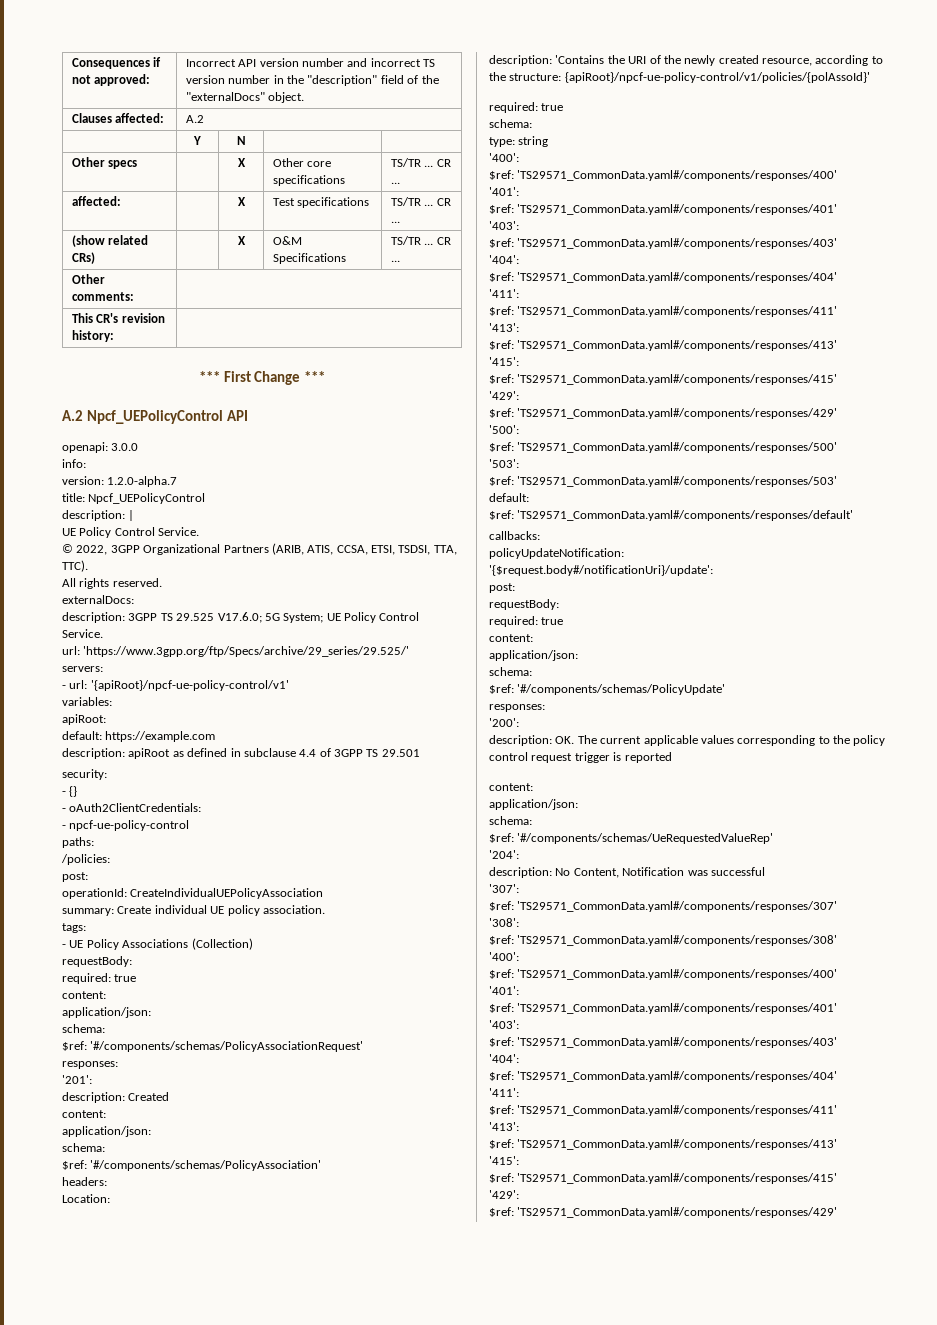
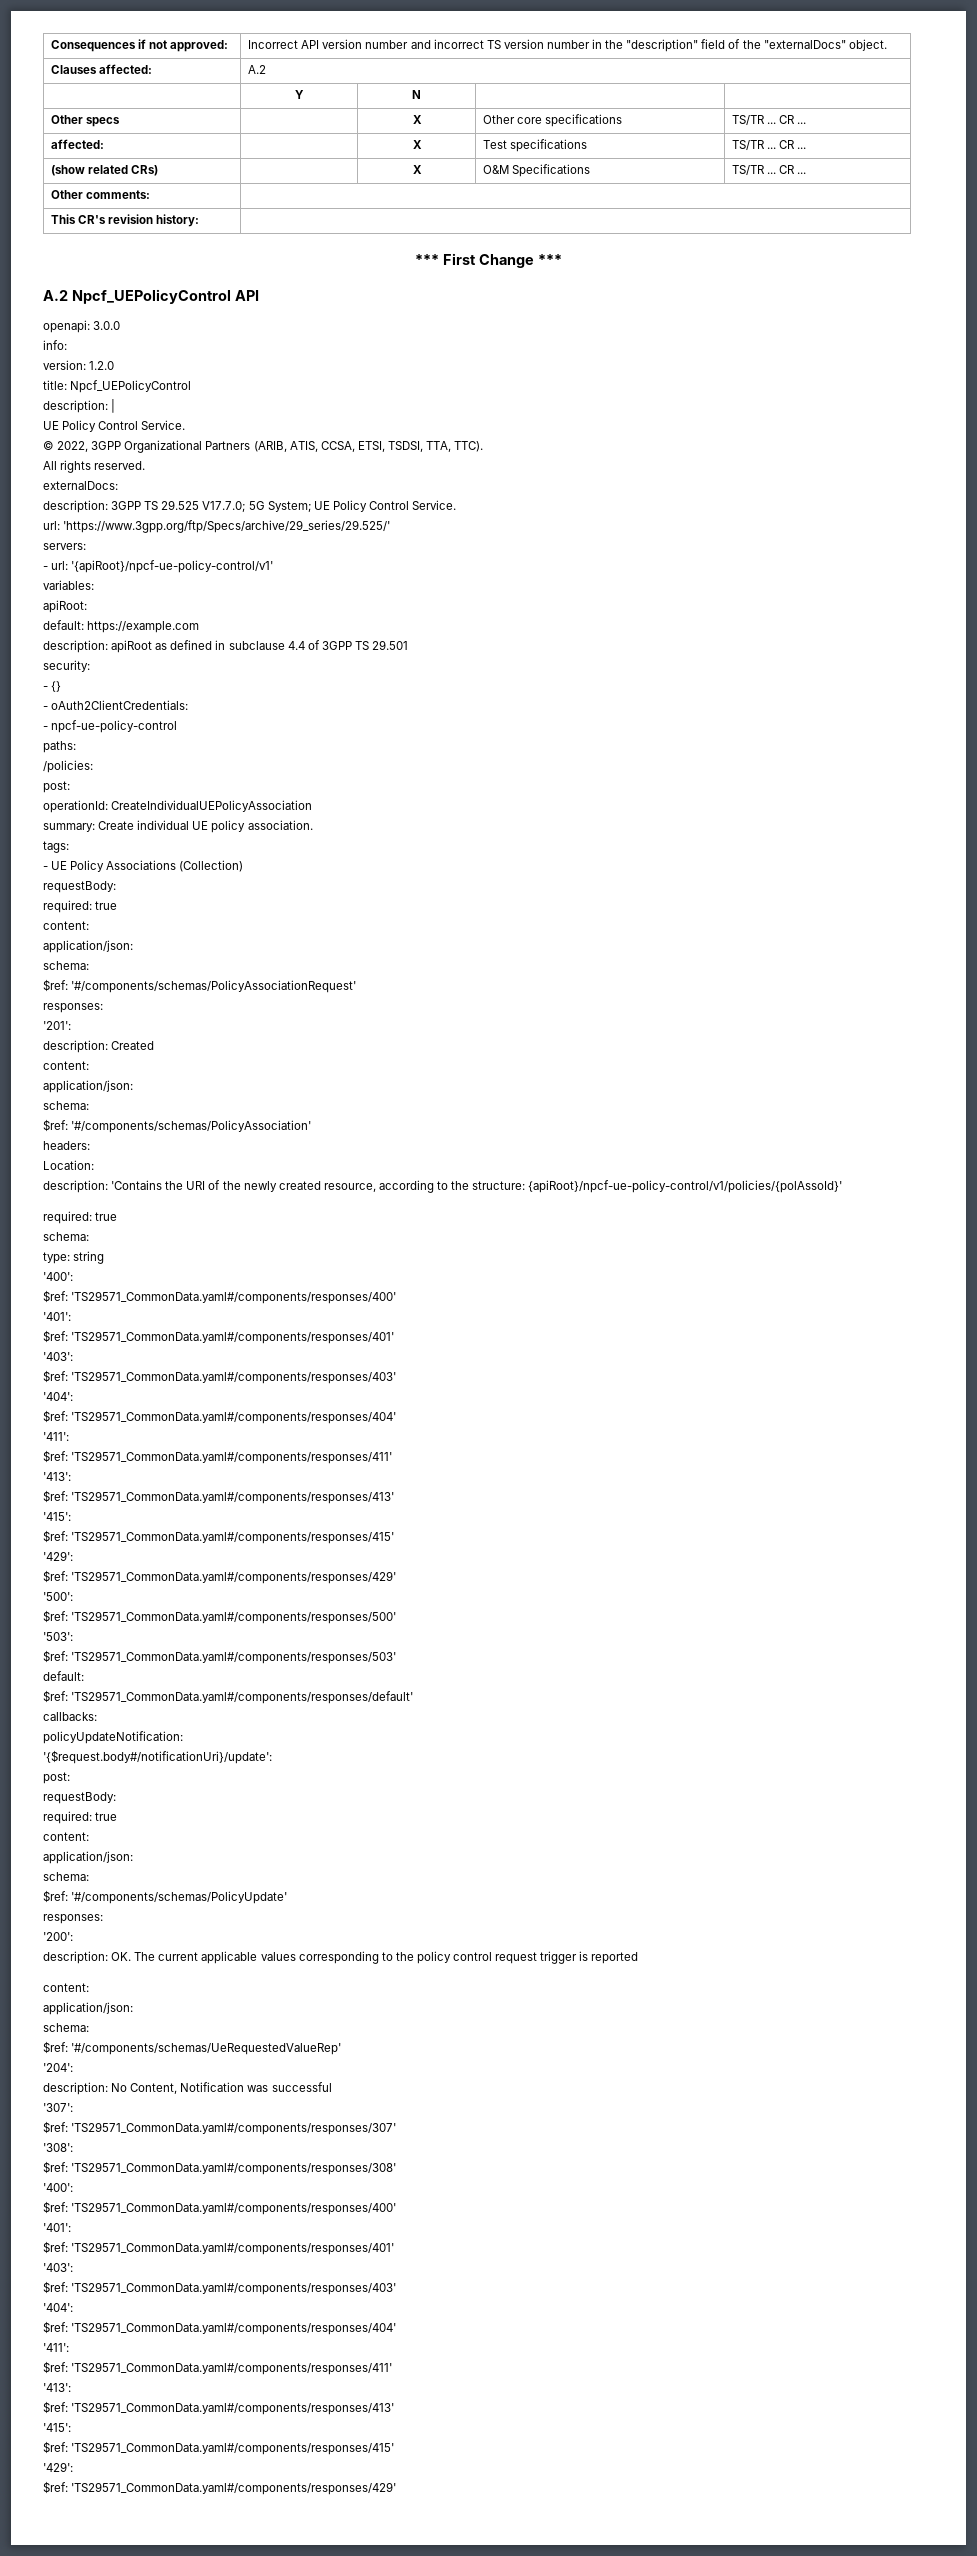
[107,476,178,487] 1.2.0-alpha.7 -> [89,361,115,370] 1.2.0
[217,612,262,623] V17.6.0; -> [202,501,246,513] V17.7.0;

